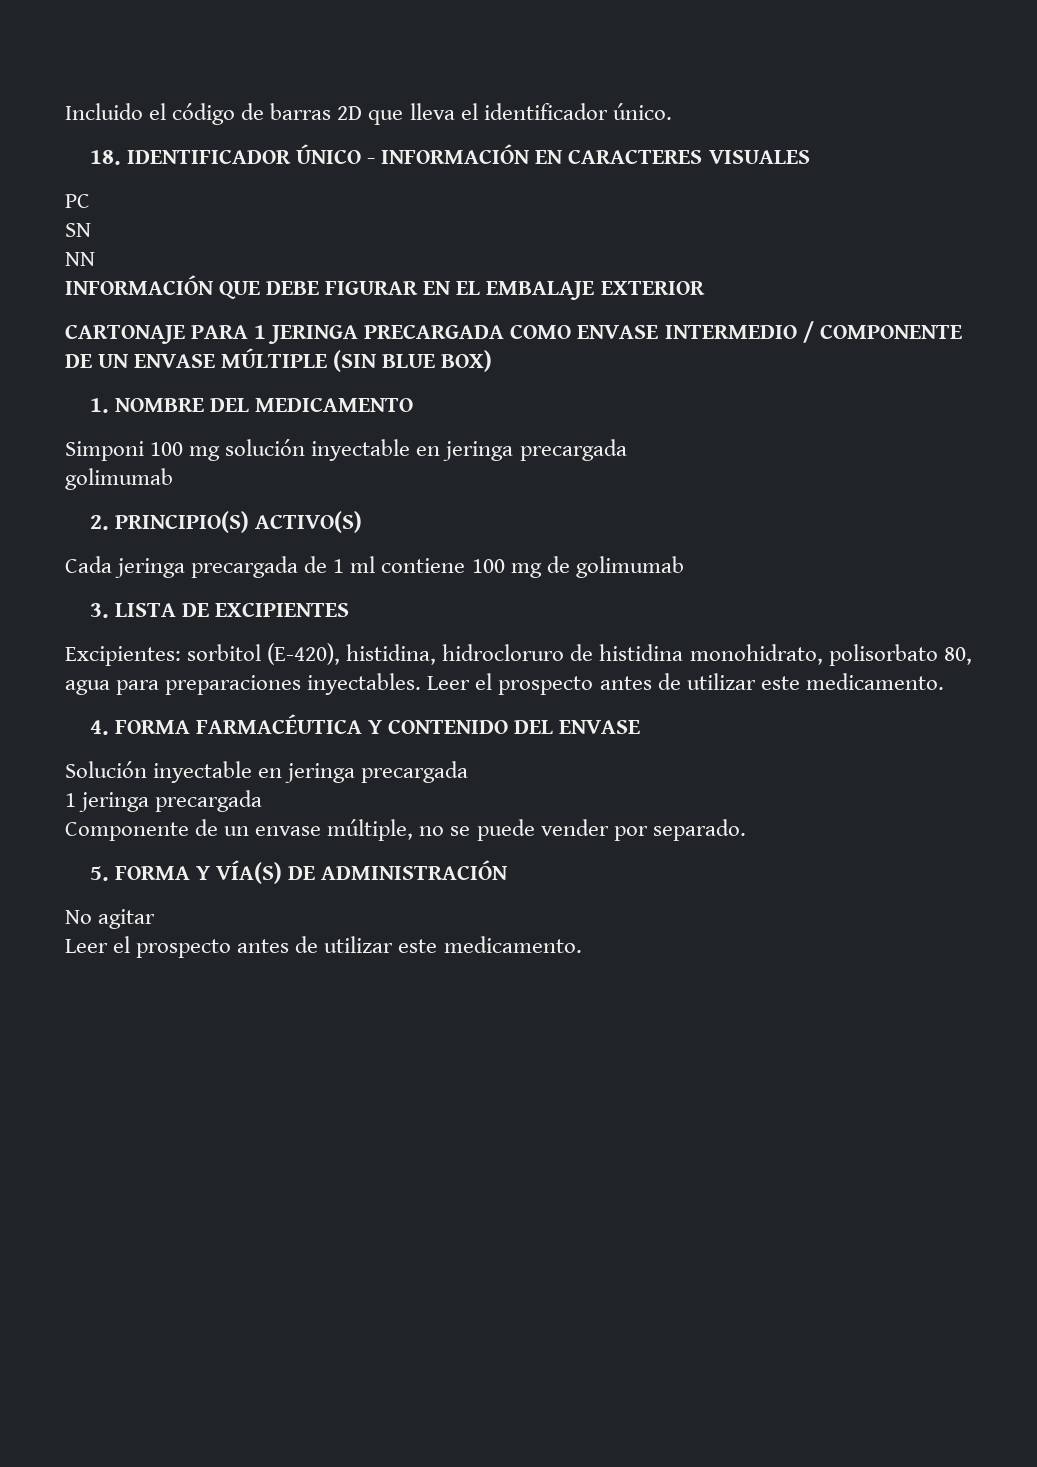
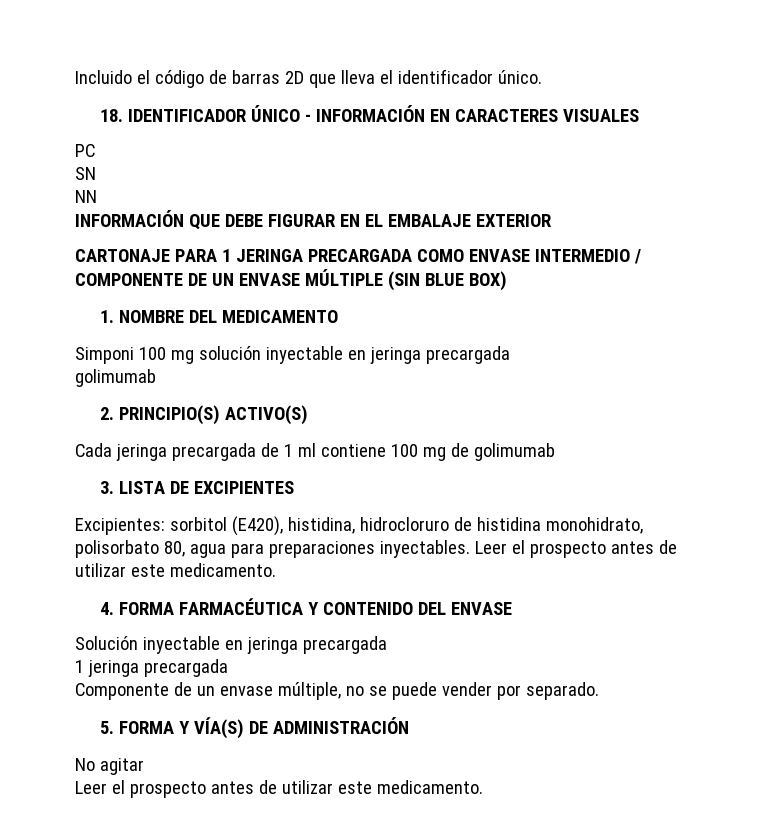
[267,643,341,665] (E-420), -> [231,516,283,536] (E420),

